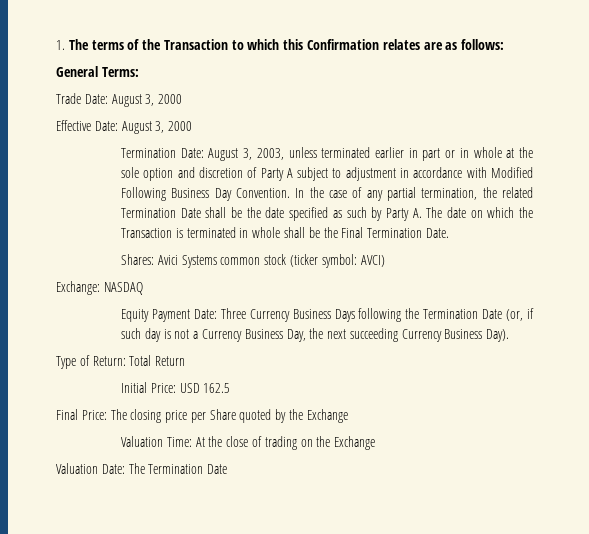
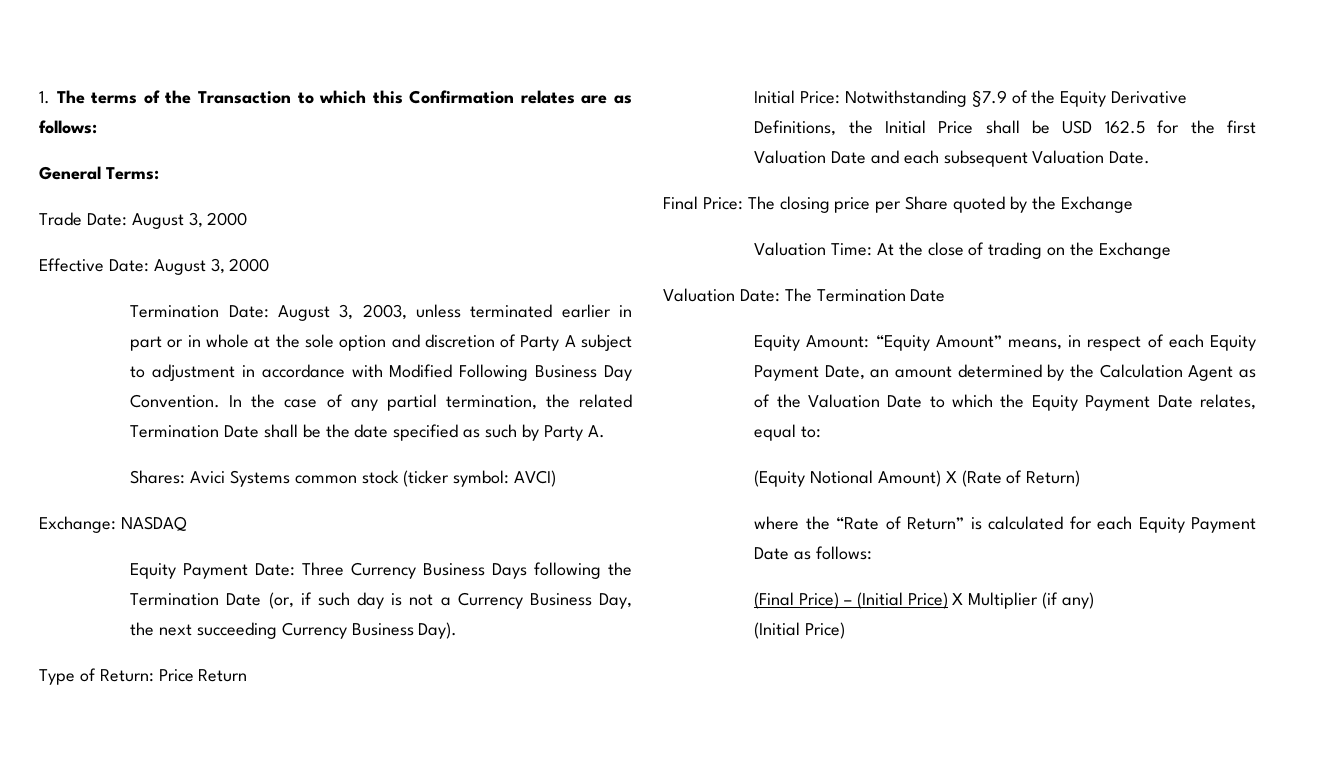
[426,207,534,218] [121,227,449,238] The date on which the Transaction is terminated in whole shall be the Final Termination Date. -> (605, 431) none
[129,355,152,366] Total -> [158,669,194,682] Price
[179,383,231,393] USD 162.5 -> [844,90,1188,107] [754,120,1256,136] [754,150,1151,167] Notwithstanding §7.9 of the Equity Derivative Definitions, the Initial Price shall be USD 162.5 for the first Valuation Date and each subsequent Valuation Date.
(228, 469) none -> [754,334,1256,351] [754,364,1256,381] [754,394,1256,411] [754,424,822,441] [754,470,1081,487] [754,516,1256,533] [754,546,872,560] [754,592,1095,609] [754,622,846,639] // Equity Amount: “Equity Amount” means, in respect of each Equity Payment Date, an amount determined by the Calculation Agent as of the Valuation Date to which the Equity Payment Date relates, equal to: // (Equity Notional Amount) X (Rate of Return) // where the “Rate of Return” is calculated for each Equity Payment Date as follows: // (Final Price) – (Initial Price) X Multiplier (if any) // (Initial Price)

